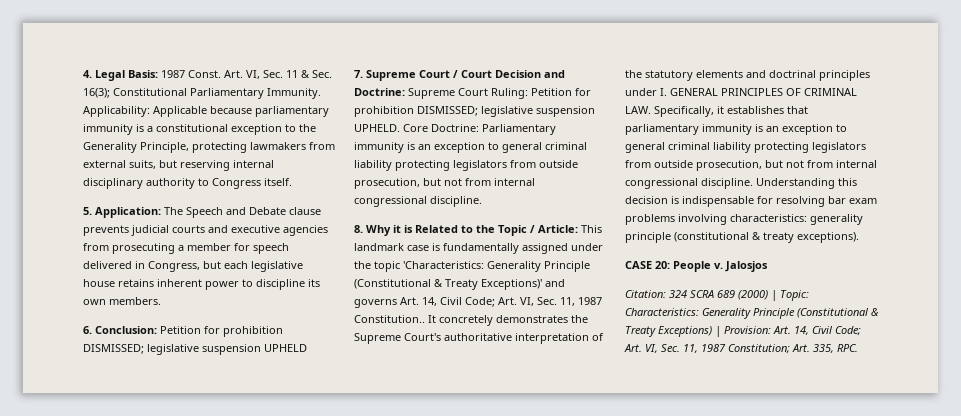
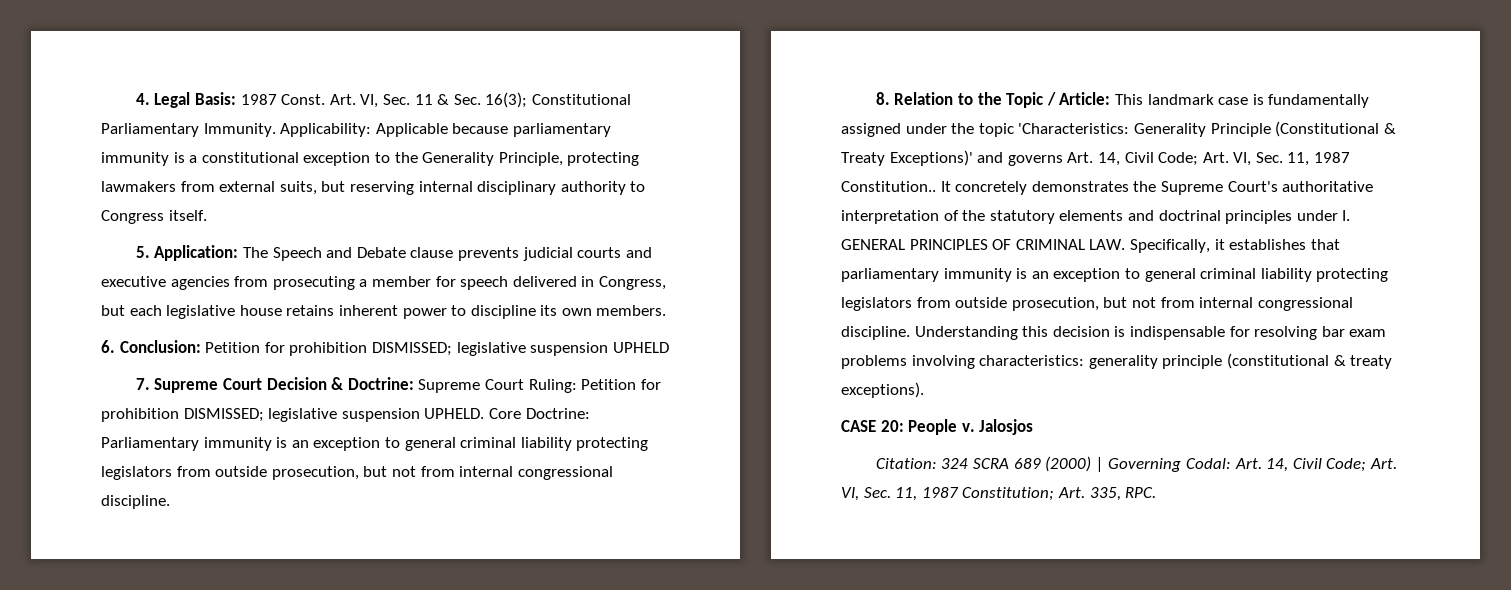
[453,70,565,78] / Court Decision and -> [266,377,345,390] Decision &
[366,225,458,236] Why it is Related -> [894,92,954,105] Relation
[780,290,809,301] [625,308,879,319] [625,326,771,337] Topic: Characteristics: Generality Principle (Constitutional & Treaty Exceptions) | Provision: -> [1108,458,1231,472] Governing Codal:

